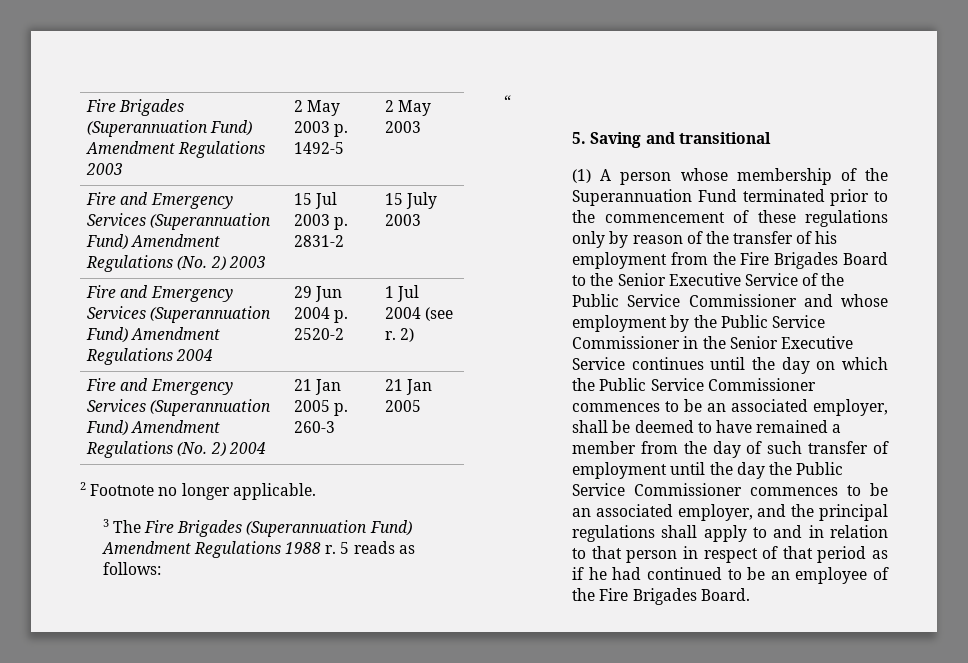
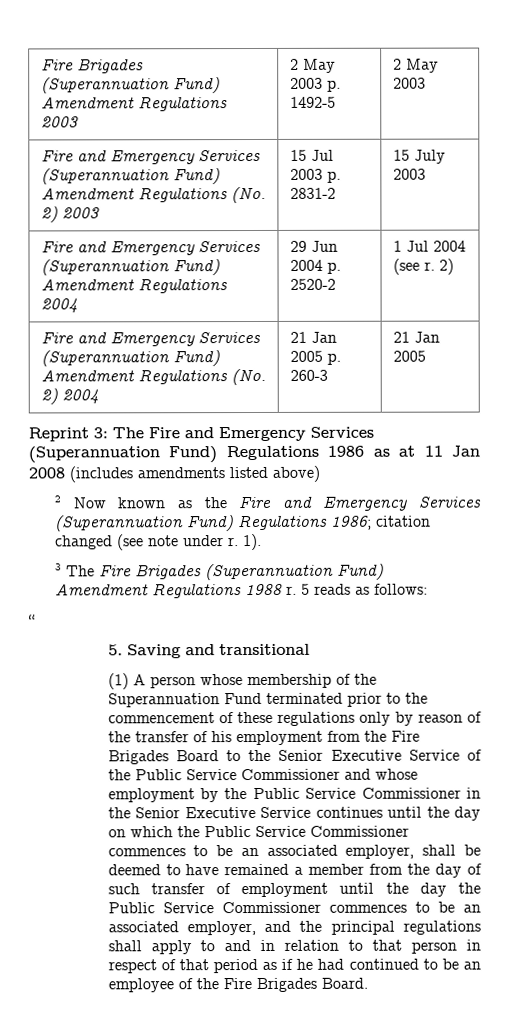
[80,482,316,500] 2 Footnote no longer applicable. -> [28,426,374,442] [28,445,481,464] [28,465,320,483] [54,495,481,511] [55,514,432,532] [55,533,263,551] Reprint 3: The Fire and Emergency Services (Superannuation Fund) Regulations 1986 as at 11 Jan 2008 (includes amendments listed above) // 2 Now known as the Fire and Emergency Services (Superannuation Fund) Regulations 1986; citation changed (see note under r. 1).

